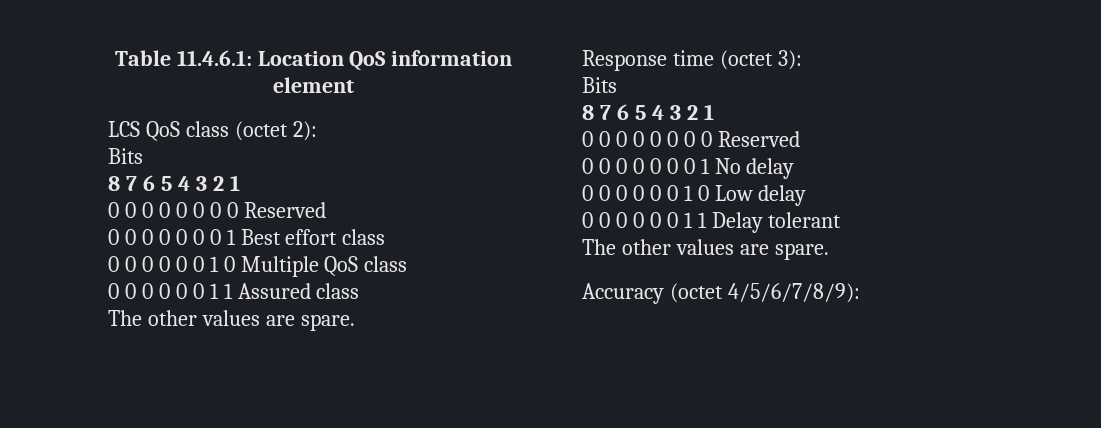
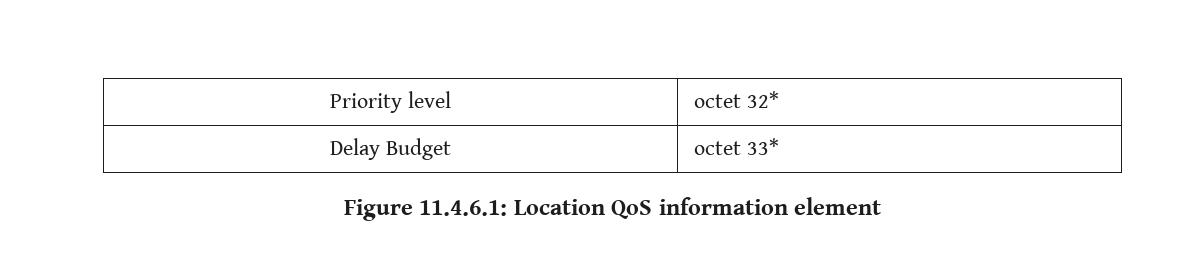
[114,50,171,66] Table -> [330,91,451,113] [693,91,779,108] [330,138,451,160] [693,138,779,155] [343,199,413,221] Priority level | octet 32* // Delay Budget | octet 33* // Figure
[108,121,317,141] [108,148,143,164] [108,175,240,191] [108,202,326,218] [108,229,386,245] [108,256,408,277] [108,283,360,299] [108,310,355,331] [582,50,802,71] [582,77,617,93] [582,104,714,120] [582,131,800,147] [582,158,795,179] [582,185,807,206] [582,212,842,233] [582,239,829,260] [582,283,860,304] // LCS QoS class (octet 2): // Bits // 8 7 6 5 4 3 2 1 // 0 0 0 0 0 0 0 0 Reserved // 0 0 0 0 0 0 0 1 Best effort class // 0 0 0 0 0 0 1 0 Multiple QoS class // 0 0 0 0 0 0 1 1 Assured class // The other values are spare. // Response time (octet 3): // Bits // 8 7 6 5 4 3 2 1 // 0 0 0 0 0 0 0 0 Reserved // 0 0 0 0 0 0 0 1 No delay // 0 0 0 0 0 0 1 0 Low delay // 0 0 0 0 0 0 1 1 Delay tolerant // The other values are spare. // Accuracy (octet 4/5/6/7/8/9): -> (882, 206) none

